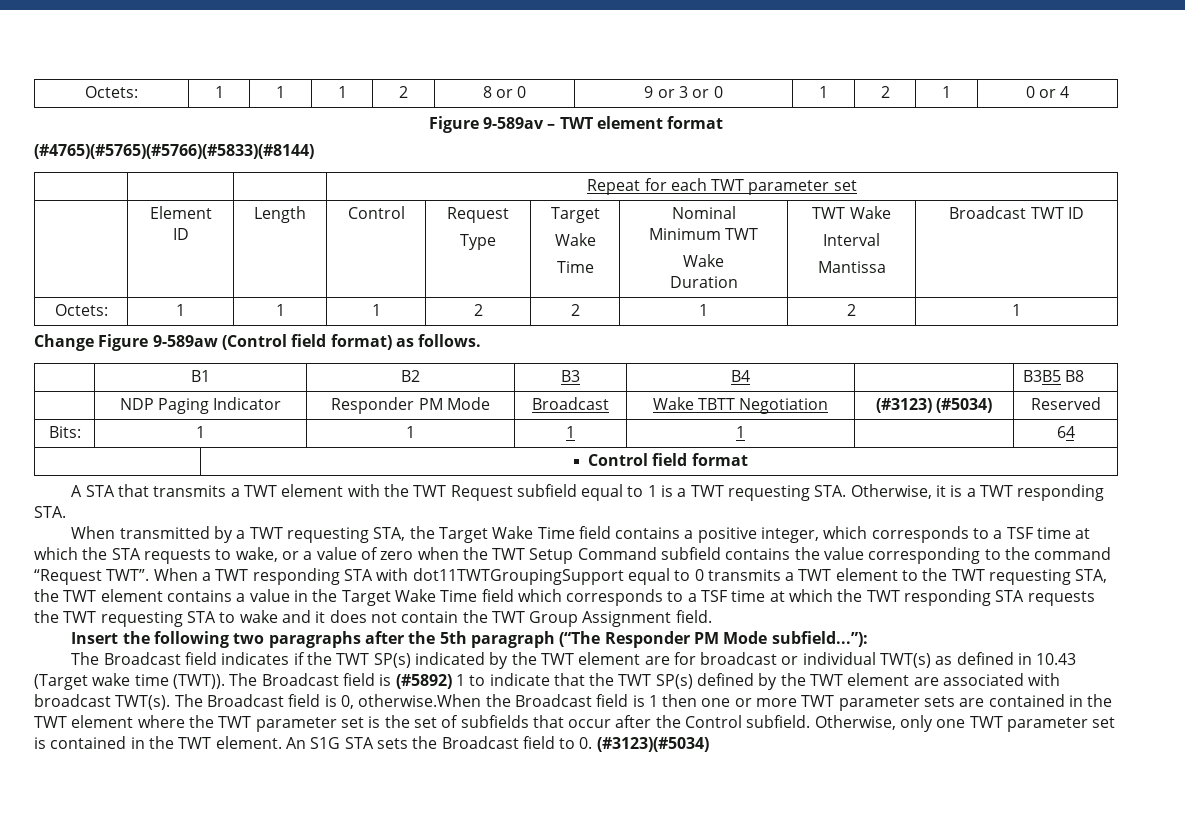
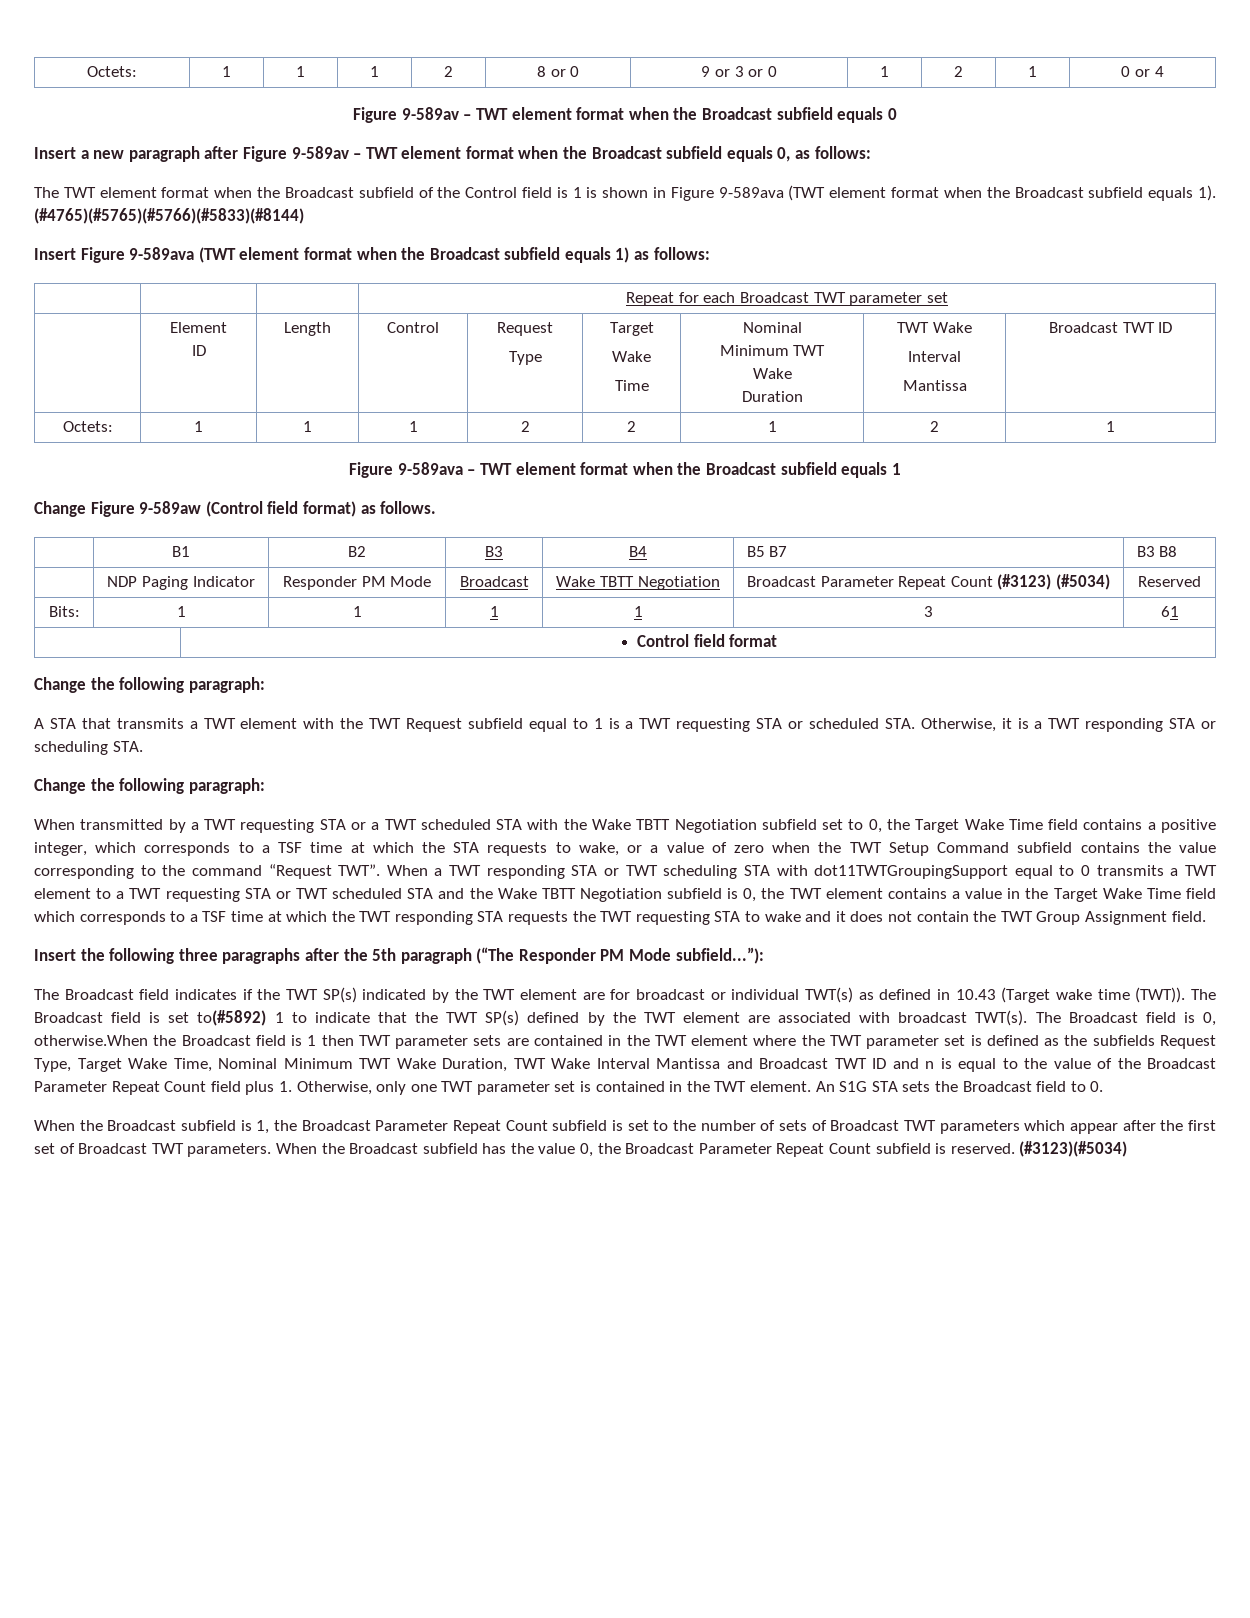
[34,144,314,159] // (#4765)(#5765)(#5766)(#5833)(#8144) -> [628,107,897,123] [34,146,871,162] [34,185,1216,201] [34,208,304,224] [34,247,710,263] when the Broadcast subfield equals 0 // Insert a new paragraph after Figure 9-589av – TWT element format when the Broadcast subfield equals 0, as follows: // The TWT element format when the Broadcast subfield of the Control field is 1 is shown in Figure 9-589ava (TWT element format when the Broadcast subfield equals 1). (#4765)(#5765)(#5766)(#5833)(#8144) // Insert Figure 9-589ava (TWT element format when the Broadcast subfield equals 1) as follows:
(707, 184) none -> [740,292,809,303] Broadcast
(1021, 310) none -> [349,462,901,478] // Figure 9-589ava – TWT element format when the Broadcast subfield equals 1
[1022,370,1061,382] | B3B5 -> [746,546,788,557] [1136,546,1155,557] B5 B7 | B3
(829, 406) none -> [747,576,993,590] Broadcast Parameter Repeat Count
[1056,426,1075,438] | 64 -> [924,606,933,617] [1160,606,1179,617] 3 | 61
(748, 459) none -> [34,677,265,693] // Change the following paragraph:
(811, 493) none -> [756,718,879,729] STA or scheduled
[34,506,66,518] STA. -> [1169,718,1216,729] [34,741,143,755] [34,778,265,794] STA or scheduling STA. // Change the following paragraph:
[373,527,406,541] STA, -> [319,819,882,833] STA or a TWT scheduled STA with the Wake TBTT Negotiation subfield set to 0,
(373, 575) none -> [603,865,770,879] or TWT scheduling STA
[922,568,1108,585] the TWT requesting STA, -> [116,888,757,902] a TWT requesting STA or TWT scheduled STA and the Wake TBTT Negotiation subfield is 0,
[233,633,265,644] two -> [178,948,218,961] three
[395,674,452,689] (#5892) -> [168,1010,267,1026] set to(#5892)
[701,698,798,707] one or more -> (354, 1040) none
[384,715,811,728] the set of subfields that occur after the Control subfield. -> [986,1035,1216,1049] [34,1058,1216,1072] [34,1081,292,1095] defined as the subfields Request Type, Target Wake Time, Nominal Minimum TWT Wake Duration, TWT Wake Interval Mantissa and Broadcast TWT ID and n is equal to the value of the Broadcast Parameter Repeat Count field plus 1.
(593, 743) none -> [34,1120,1216,1134] [34,1143,1015,1157] // When the Broadcast subfield is 1, the Broadcast Parameter Repeat Count subfield is set to the number of sets of Broadcast TWT parameters which appear after the first set of Broadcast TWT parameters. When the Broadcast subfield has the value 0, the Broadcast Parameter Repeat Count subfield is reserved.

